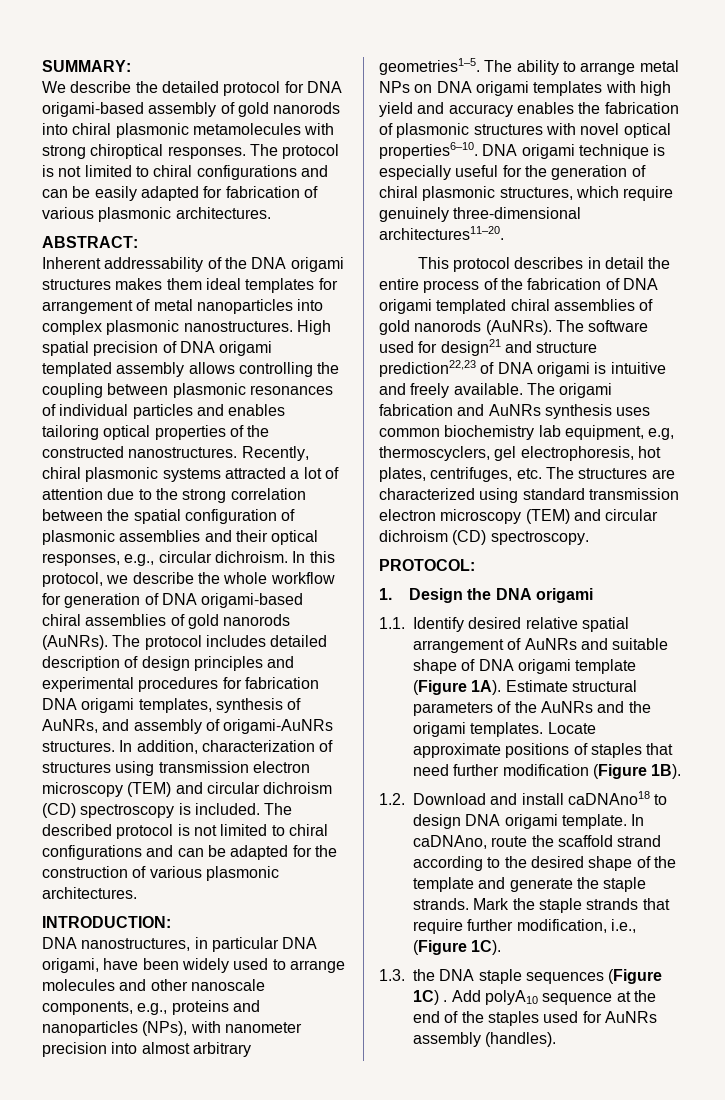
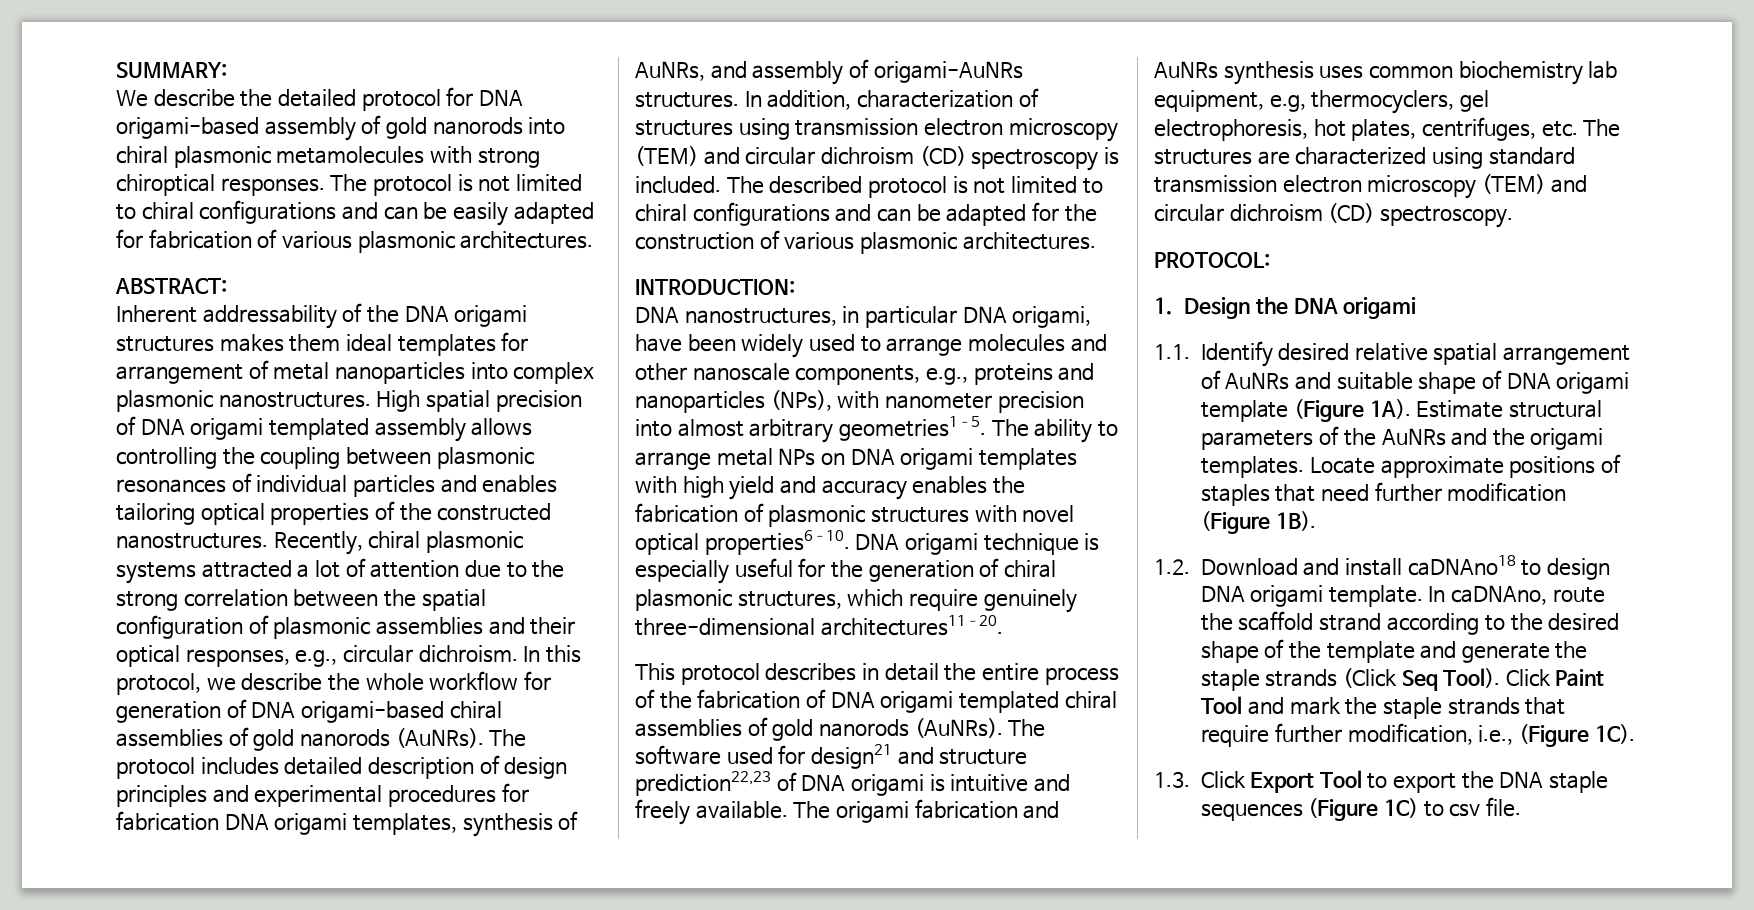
[379,446,490,461] thermoscyclers, -> [1311,90,1455,114] thermocyclers,
[413,898,510,910] strands. Mark -> [1265,668,1605,691] [1200,696,1341,715] strands (Click Seq Tool). Click Paint Tool and mark
(405, 975) none -> [1200,770,1457,793] Click Export Tool to export
[443,990,656,1005] [413,1011,657,1026] [413,1032,557,1047] . Add polyA10 sequence at the end of the staples used for AuNRs assembly (handles). -> [1423,797,1521,817] to csv file.

